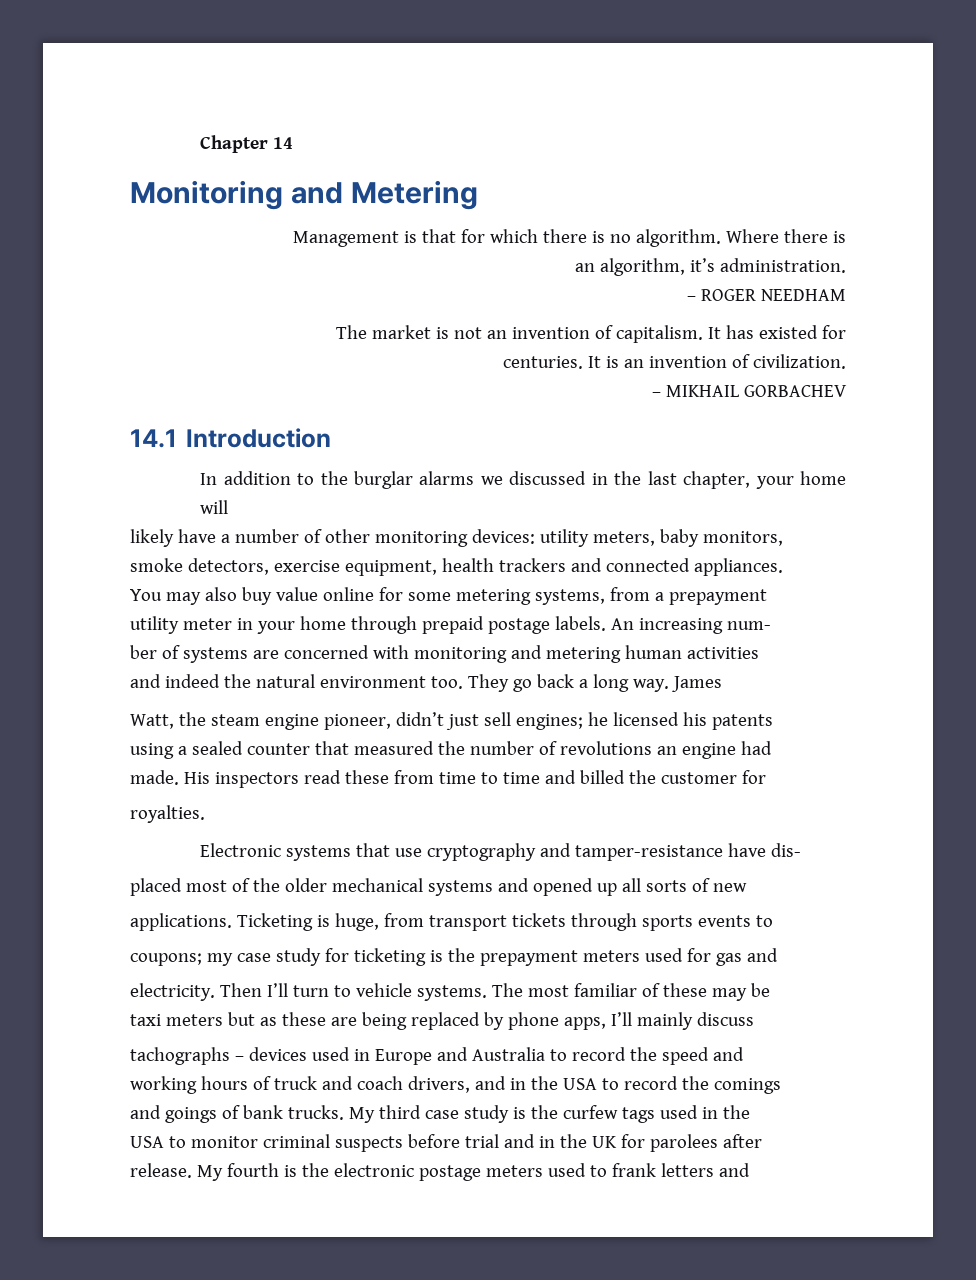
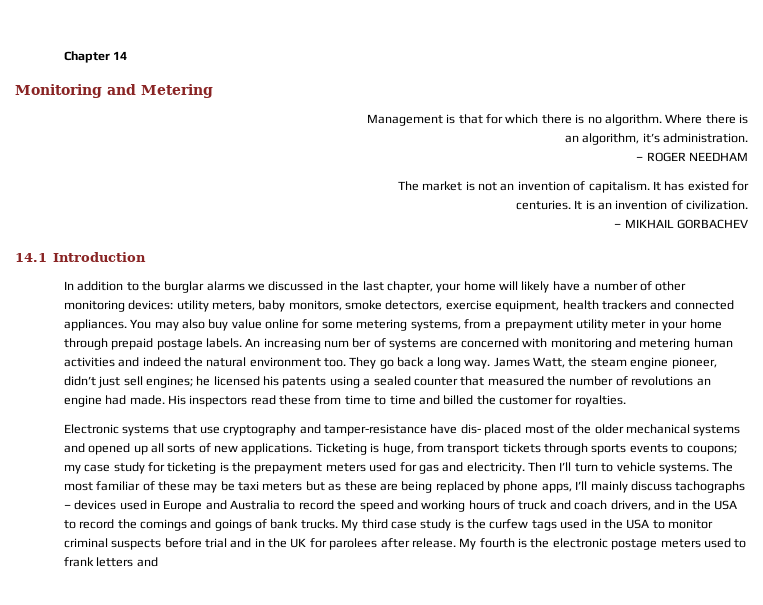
(229, 507) // -> (519, 285) none
(783, 538) // -> (342, 305) none
(783, 567) // -> (127, 325) none
(767, 597) // -> (573, 325) none
[726,621,771,630] num- // -> [324,340,350,348] num
(759, 653) // -> (115, 362) none
(722, 684) // -> (530, 362) none
(773, 722) // -> (327, 382) none
(772, 748) // -> (127, 400) none
(766, 777) // -> (573, 400) none
(802, 850) // -> (481, 429) none
(747, 887) // -> (239, 449) none
(773, 921) // -> (684, 448) none
(778, 955) // -> (464, 467) none
(770, 990) // -> (235, 486) none
(754, 1019) // -> (672, 486) none
(744, 1054) // -> (418, 505) none
(781, 1086) // -> (187, 525) none
(750, 1112) // -> (623, 524) none
(762, 1141) // -> (410, 543) none

